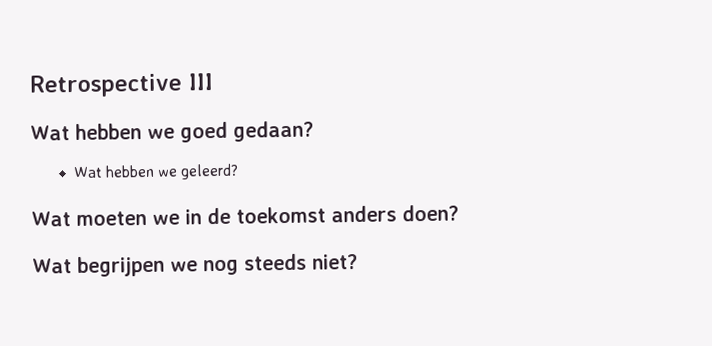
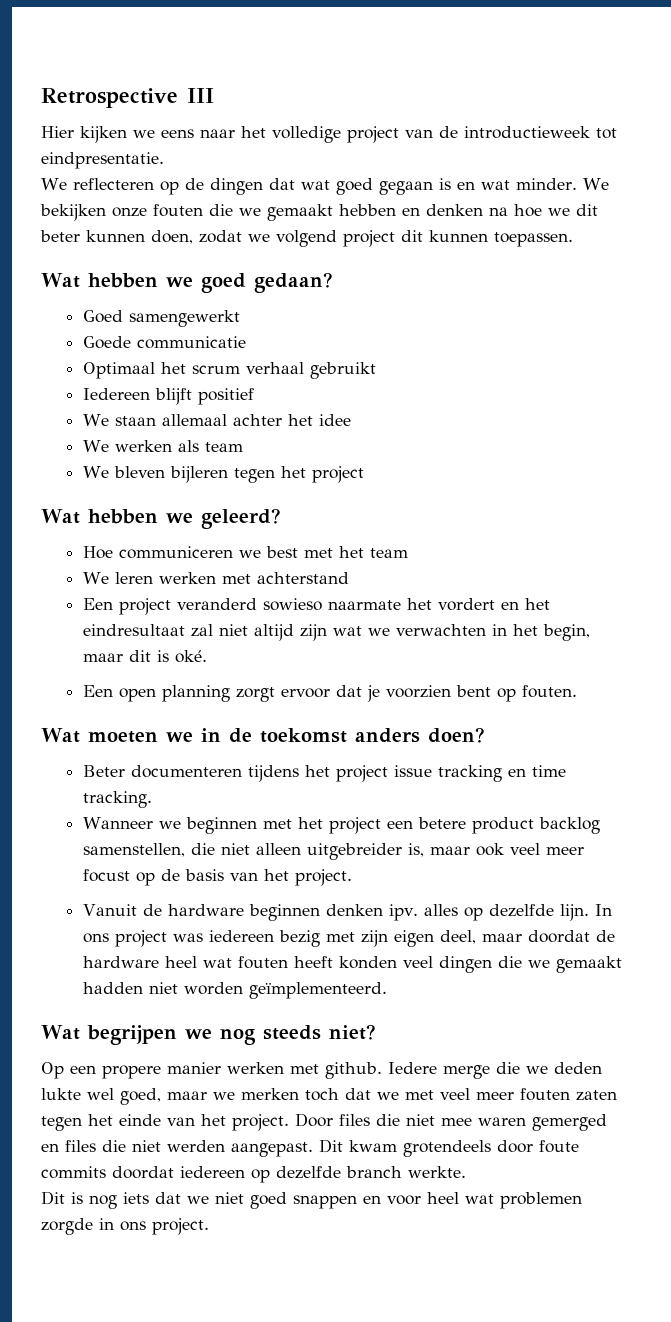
(213, 82) none -> [41,126,617,143] [41,152,164,169] [41,178,609,195] [40,204,598,221] [40,230,573,247] // Hier kijken we eens naar het volledige project van de introductieweek tot eindpresentatie. // We reflecteren op de dingen dat wat goed gegaan is en wat minder. We bekijken onze fouten die we gemaakt hebben en denken na hoe we dit beter kunnen doen, zodat we volgend project dit kunnen toepassen.
[72,163,240,180] Wat hebben we geleerd? -> [83,310,241,327] [83,336,247,349] [83,362,377,379] [83,388,255,405] [83,414,351,426] [83,440,243,452] [83,466,364,483] [41,508,281,529] [83,546,409,559] [83,572,349,584] [83,598,551,615] [83,624,591,641] [83,650,208,663] [83,685,578,702] Goed samengewerkt // Goede communicatie // Optimaal het scrum verhaal gebruikt // Iedereen blijft positief // We staan allemaal achter het idee // We werken als team // We bleven bijleren tegen het project // Wat hebben we geleerd? // Hoe communiceren we best met het team // We leren werken met achterstand // Een project veranderd sowieso naarmate het vordert en het eindresultaat zal niet altijd zijn wat we verwachten in het begin, maar dit is oké. // Een open planning zorgt ervoor dat je voorzien bent op fouten.
(459, 213) none -> [83,765,567,782] [83,791,153,808] [83,817,600,834] [83,843,585,860] [83,869,353,886] [83,904,612,921] [83,930,616,947] [83,956,623,973] [83,982,388,999] // Beter documenteren tijdens het project issue tracking en time tracking. // Wanneer we beginnen met het project een betere product backlog samenstellen, die niet alleen uitgebreider is, maar ook veel meer focust op de basis van het project. // Vanuit de hardware beginnen denken ipv. alles op dezelfde lijn. In ons project was iedereen bezig met zijn eigen deel, maar doordat de hardware heel wat fouten heeft konden veel dingen die we gemaakt hadden niet worden geïmplementeerd.
(358, 261) none -> [41,1062,602,1079] [41,1088,617,1105] [41,1113,607,1131] [41,1139,579,1157] [41,1166,466,1183] [41,1191,582,1209] [41,1218,209,1235] // Op een propere manier werken met github. Iedere merge die we deden lukte wel goed, maar we merken toch dat we met veel meer fouten zaten tegen het einde van het project. Door files die niet mee waren gemerged en files die niet werden aangepast. Dit kwam grotendeels door foute commits doordat iedereen op dezelfde branch werkte. // Dit is nog iets dat we niet goed snappen en voor heel wat problemen zorgde in ons project.

